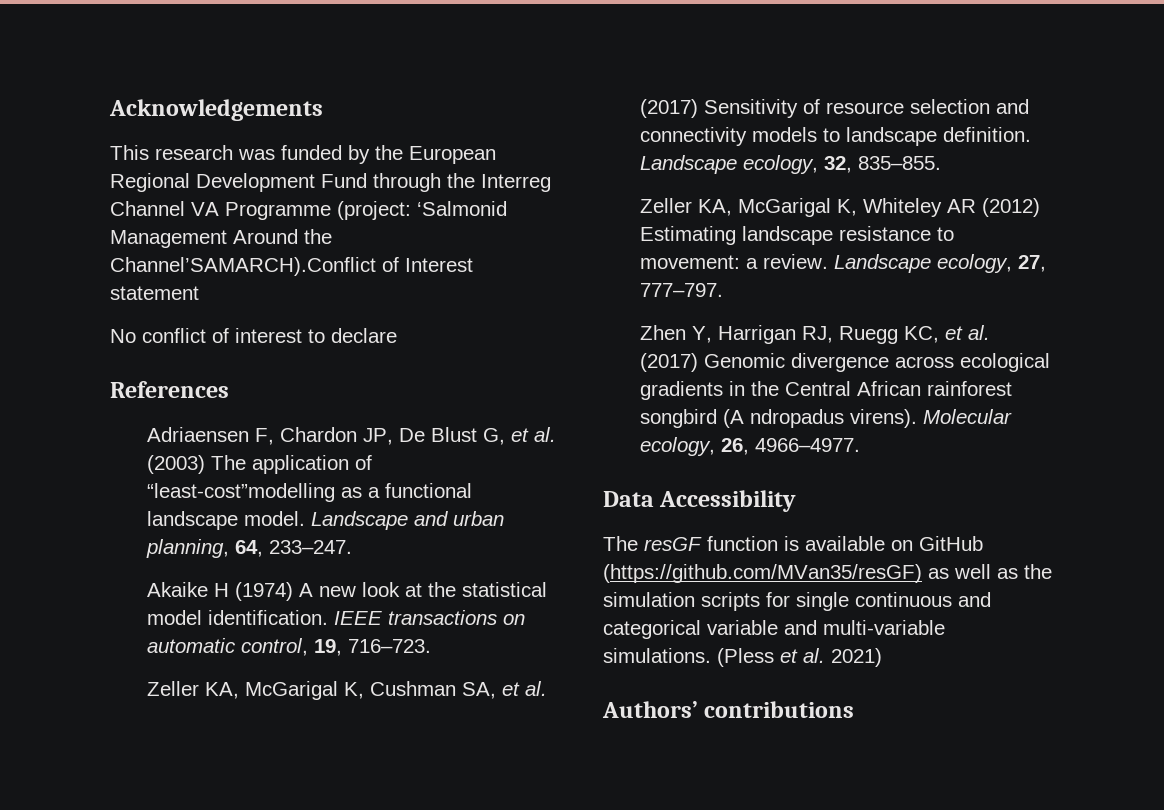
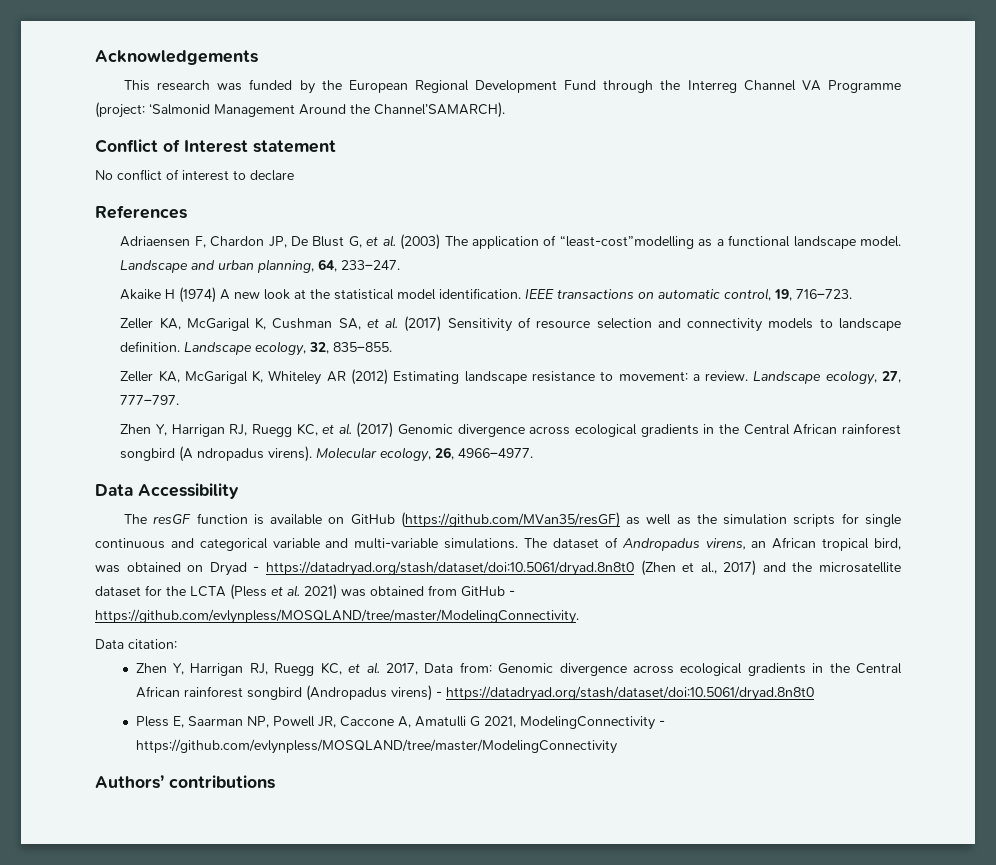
[110,257,376,276] Channel’SAMARCH).Conflict -> [374,102,505,118] [95,139,158,153] Channel’SAMARCH). // Conflict
[717,648,882,667] (Pless et al. 2021) -> [524,537,902,551] [95,560,902,576] [95,584,515,600] [95,609,579,624] [95,639,177,649] [135,662,903,676] [135,685,814,701] [135,716,665,730] [135,739,617,754] The dataset of Andropadus virens, an African tropical bird, was obtained on Dryad - https://datadryad.org/stash/dataset/doi:10.5061/dryad.8n8t0 (Zhen et al., 2017) and the microsatellite dataset for the LCTA (Pless et al. 2021) was obtained from GitHub - https://github.com/evlynpless/MOSQLAND/tree/master/ModelingConnectivity. // Data citation: // Zhen Y, Harrigan RJ, Ruegg KC, et al. 2017, Data from: Genomic divergence across ecological gradients in the Central African rainforest songbird (Andropadus virens) - https://datadryad.org/stash/dataset/doi:10.5061/dryad.8n8t0 // Pless E, Saarman NP, Powell JR, Caccone A, Amatulli G 2021, ModelingConnectivity - https://github.com/evlynpless/MOSQLAND/tree/master/ModelingConnectivity

